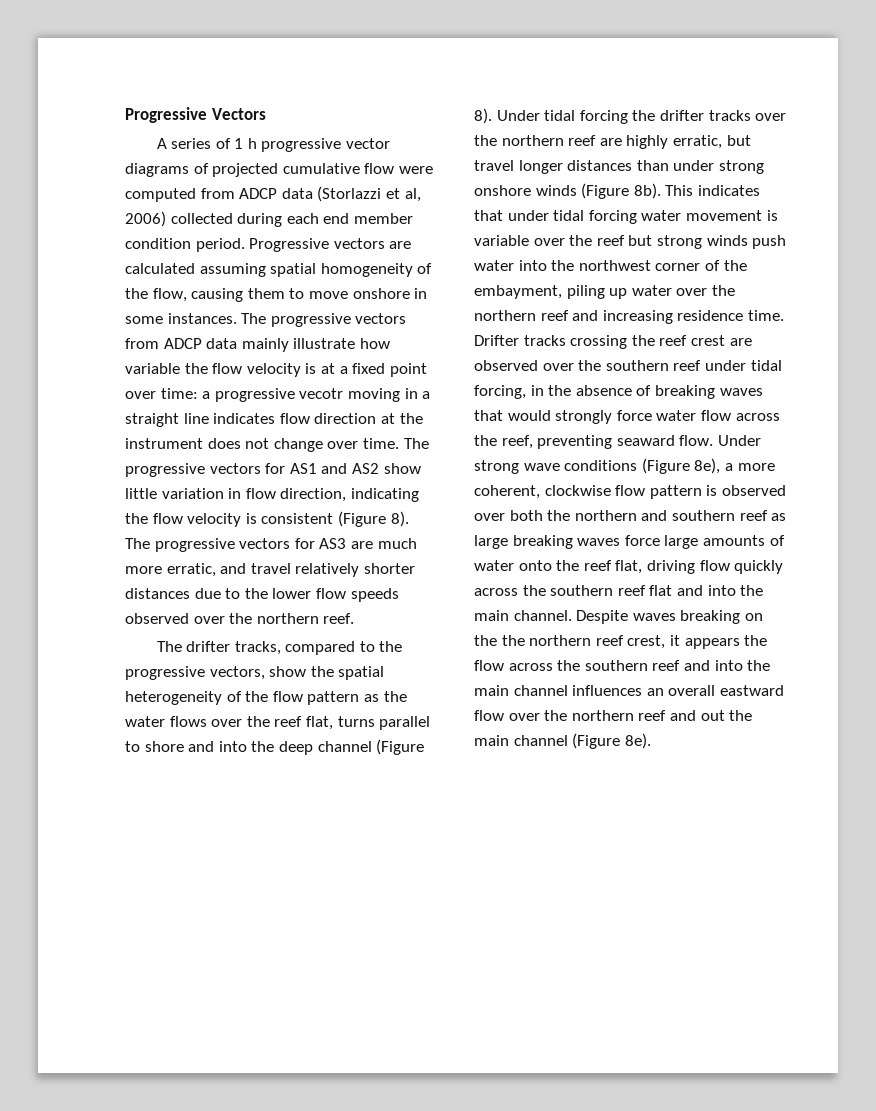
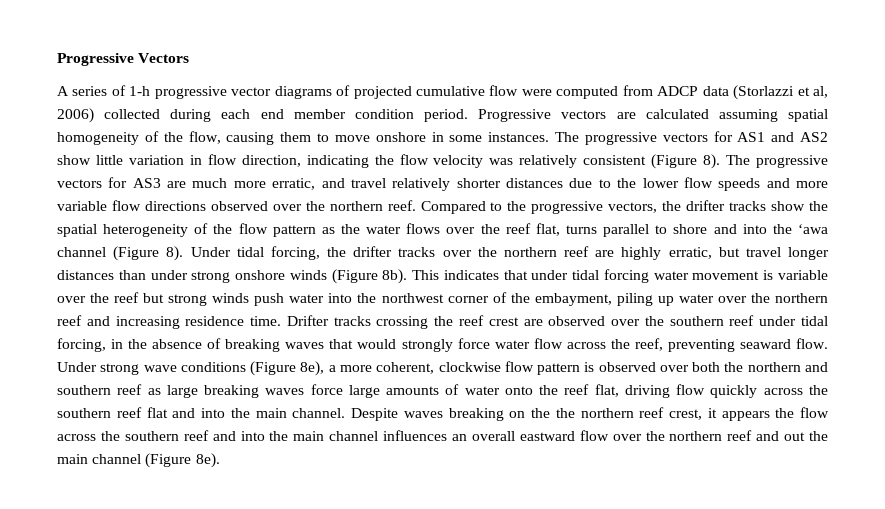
[234,138,257,149] 1 h -> [129,86,151,96] 1-h
[125,338,390,352] [125,363,427,377] [125,388,431,402] [125,413,423,427] [125,438,429,452] [125,463,261,477] from ADCP data mainly illustrate how variable the flow velocity is at a fixed point over time: a progressive vecotr moving in a straight line indicates flow direction at the instrument does not change over time. The progressive vectors -> (708, 137) none
[245,513,257,524] is -> [489,155,578,168] was relatively
(399, 595) none -> [766,178,828,188] [57,200,206,211] and more variable flow directions
[156,641,356,655] // The drifter tracks, compared -> [420,201,486,214] Compared
(265, 673) none -> [662,200,767,211] the drifter tracks
[278,741,313,755] deep -> [798,224,828,234] ‘awa
[579,110,628,124] forcing -> [270,246,320,260] forcing,

